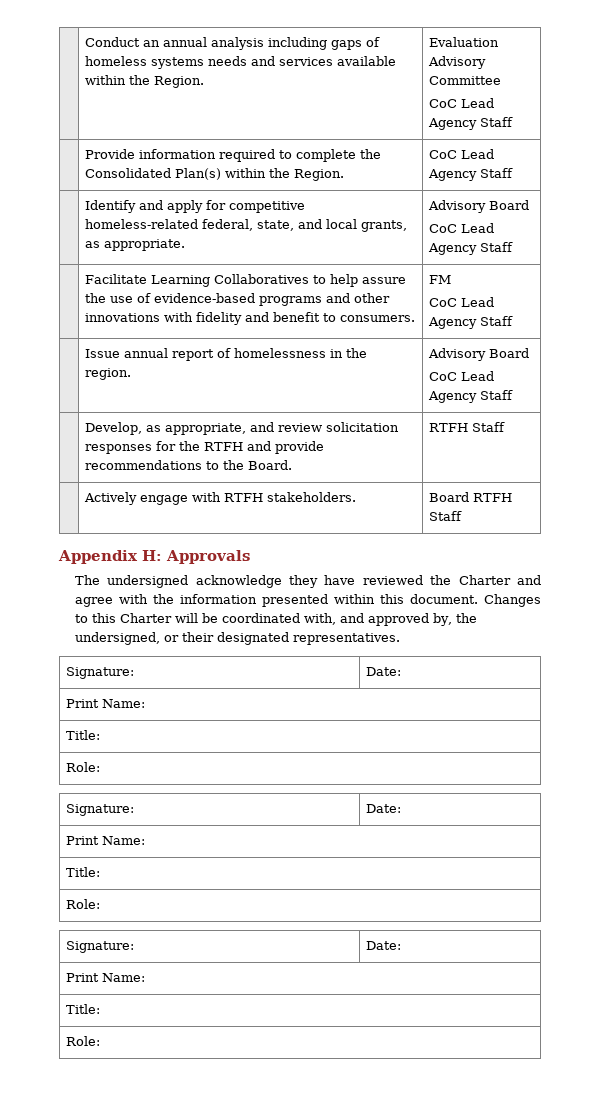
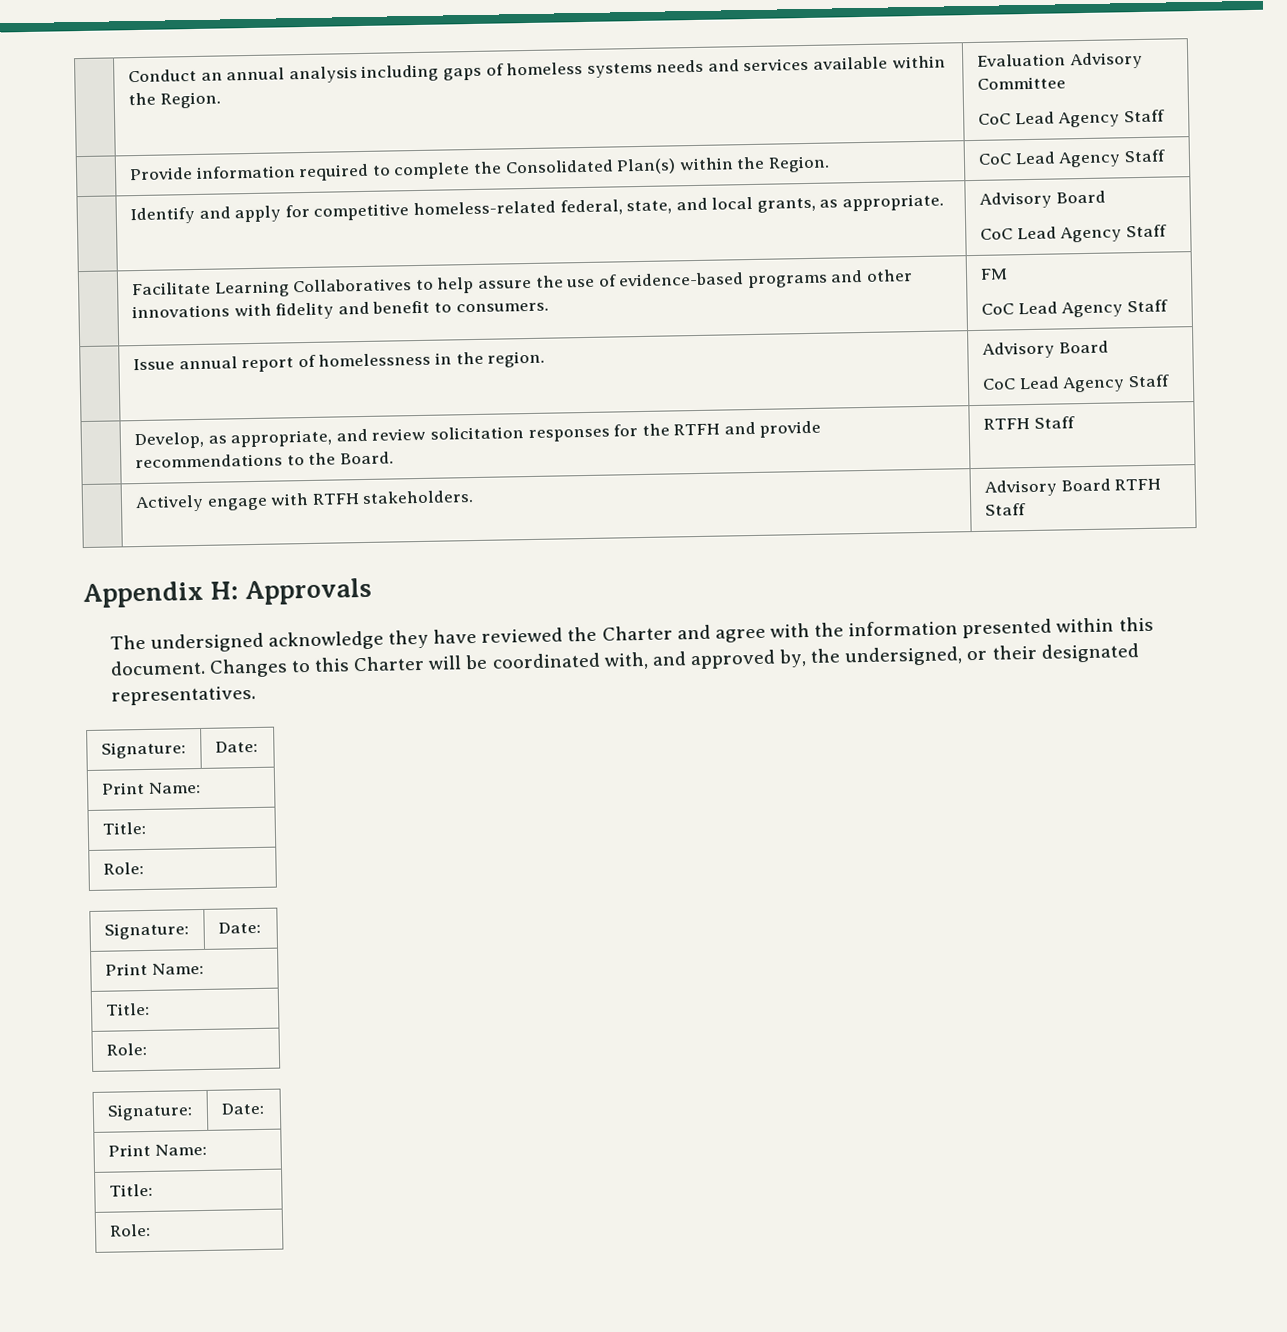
(356, 497) none -> [983,479,1058,497] Advisory

